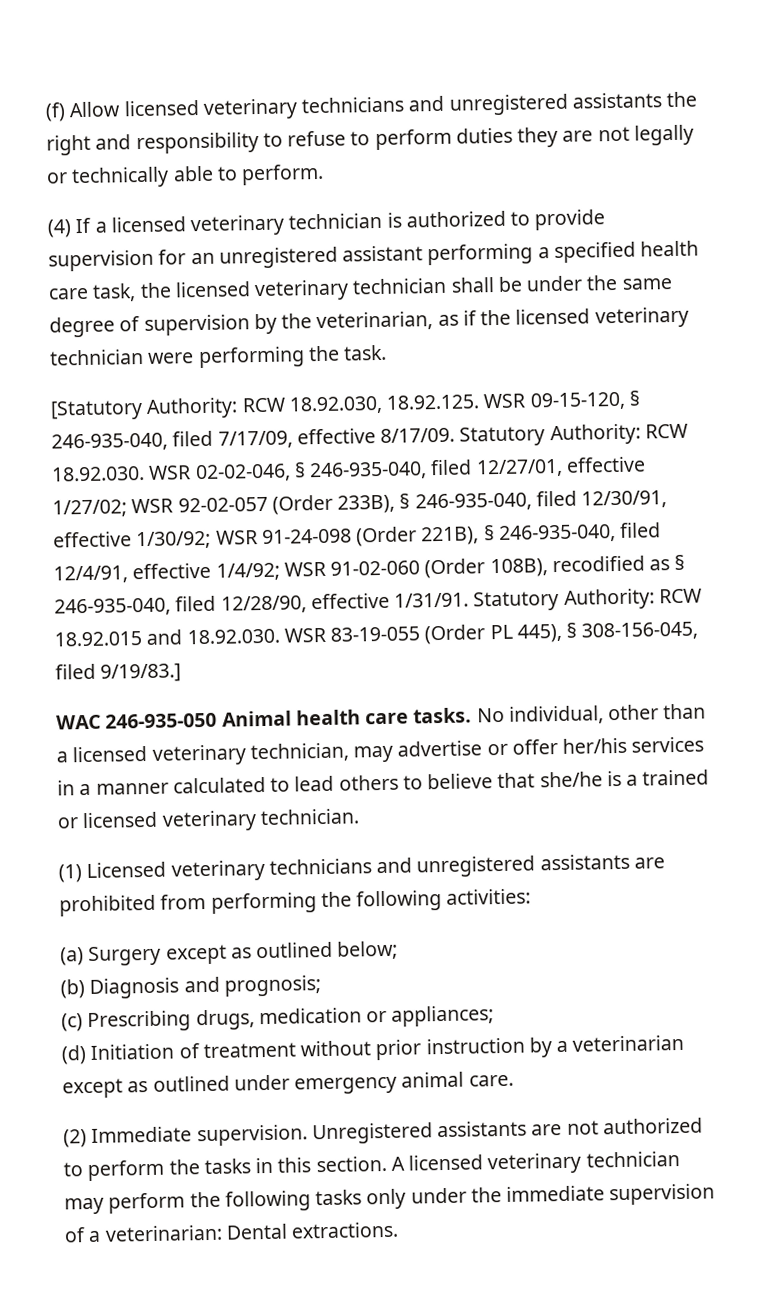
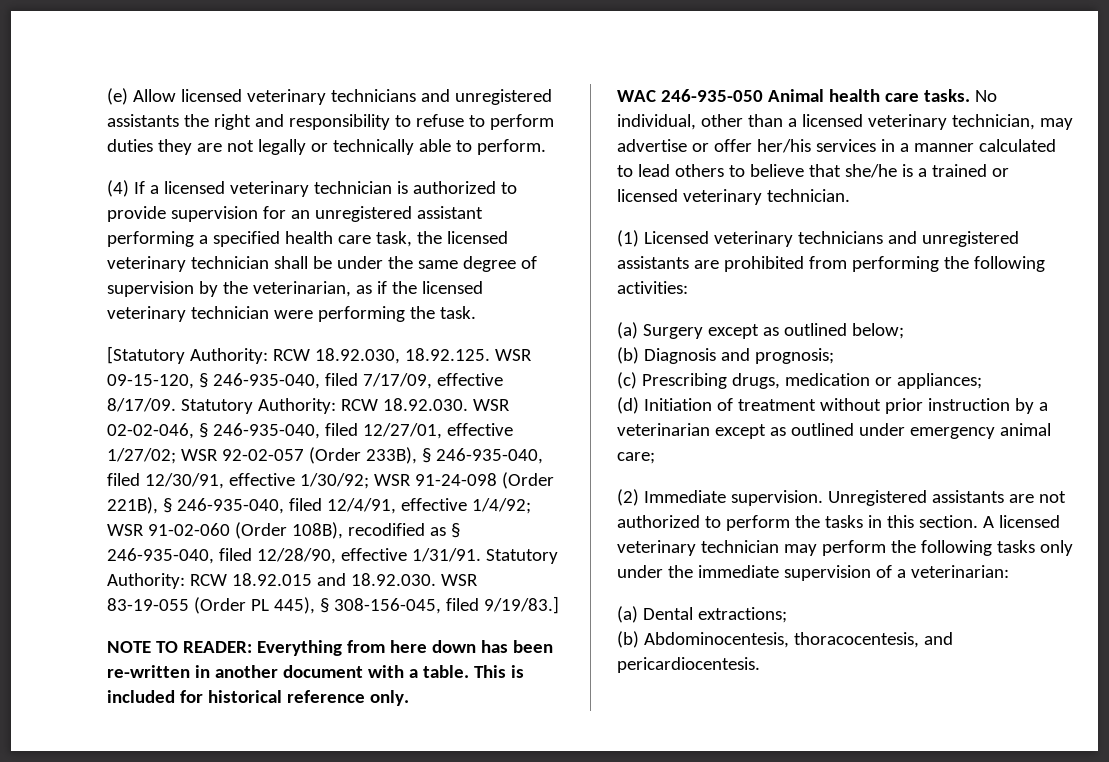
[45,102,66,122] (f) -> [107,88,128,105] (e)
(182, 673) none -> [107,640,553,656] [107,665,524,678] [107,690,409,706] // NOTE TO READER: Everything from here down has been re-written in another document with a table. This is included for historical reference only.
[468,1074,514,1087] care. -> [617,452,655,464] care;
[225,1221,400,1240] Dental extractions. -> [617,606,787,623] [617,631,953,648] [617,657,760,673] // (a) Dental extractions; // (b) Abdominocentesis, thoracocentesis, and pericardiocentesis.

